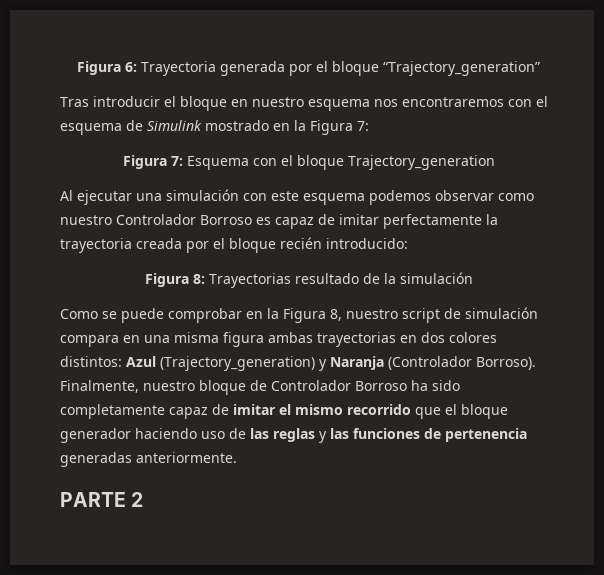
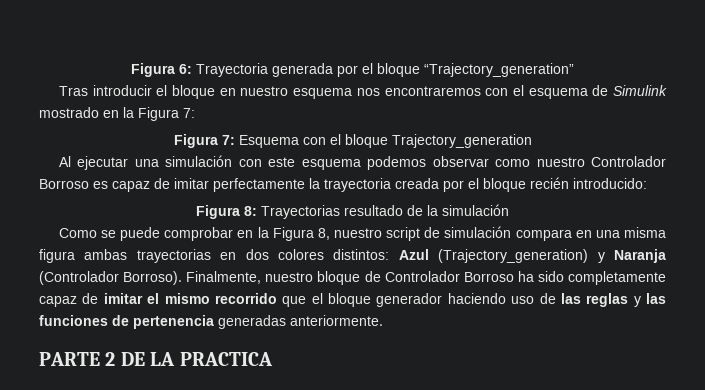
(144, 499) none -> [120,352,273,366] DE LA PRACTICA

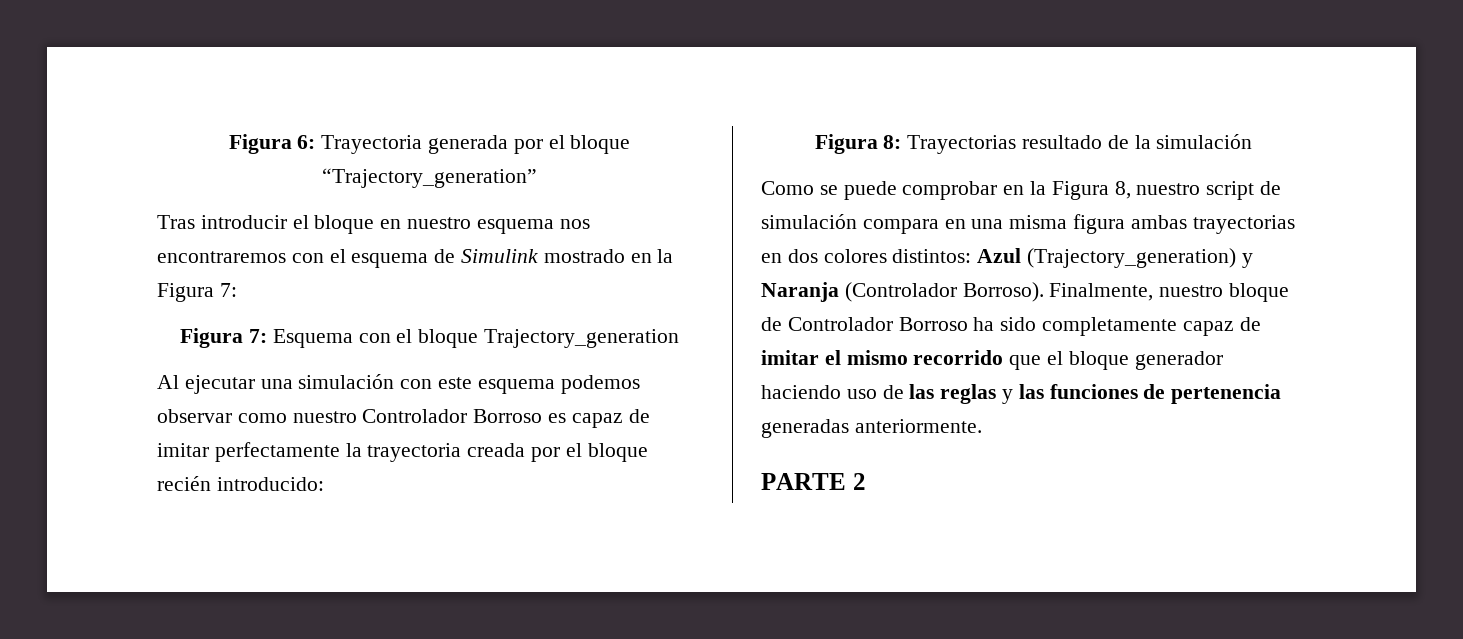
[120,352,273,366] DE LA PRACTICA -> (866, 481) none

